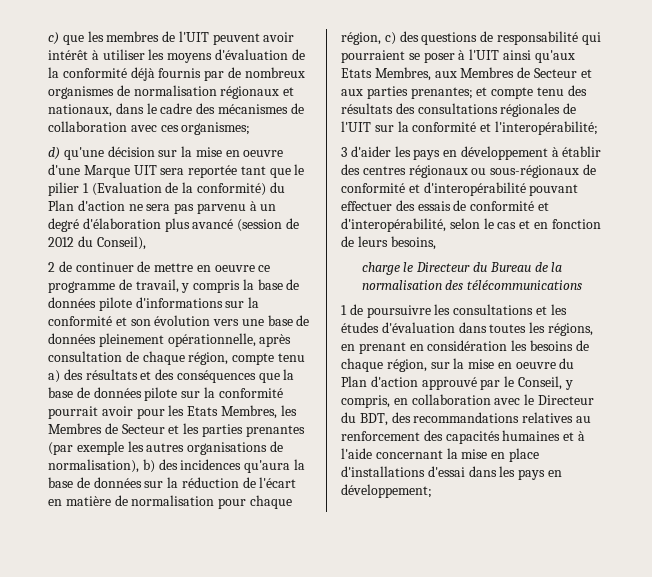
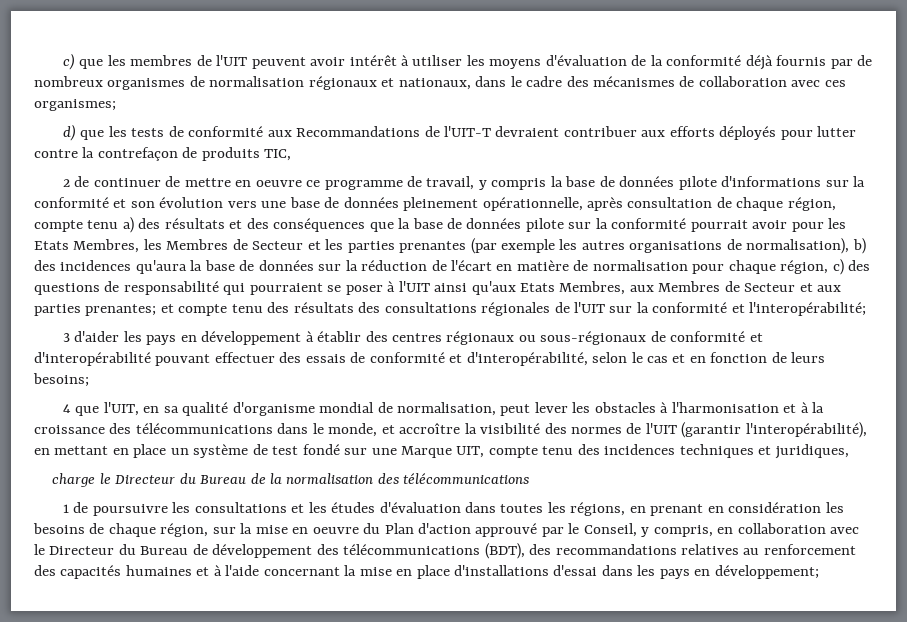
[63,146,284,160] [48,164,305,178] [48,182,285,196] [48,200,277,214] [48,218,299,232] [48,236,146,250] qu'une décision sur la mise en oeuvre d'une Marque UIT sera reportée tant que le pilier 1 (Evaluation de la conformité) du Plan d'action ne sera pas parvenu à un degré d'élaboration plus avancé (session de 2012 du Conseil), -> [80,126,857,140] [34,147,292,161] que les tests de conformité aux Recommandations de l'UIT-T devraient contribuer aux efforts déployés pour lutter contre la contrefaçon de produits TIC,
[390,236,436,250] besoins, -> [33,373,89,387] [62,402,825,416] [34,422,867,438] [34,444,849,459] besoins; // 4 que l'UIT, en sa qualité d'organisme mondial de normalisation, peut lever les obstacles à l'harmonisation et à la croissance des télécommunications dans le monde, et accroître la visibilité des normes de l'UIT (garantir l'interopérabilité), en mettant en place un système de test fondé sur une Marque UIT, compte tenu des incidences techniques et juridiques,
[359,413,388,426] BDT, -> [140,543,525,559] Bureau de développement des télécommunications (BDT),

